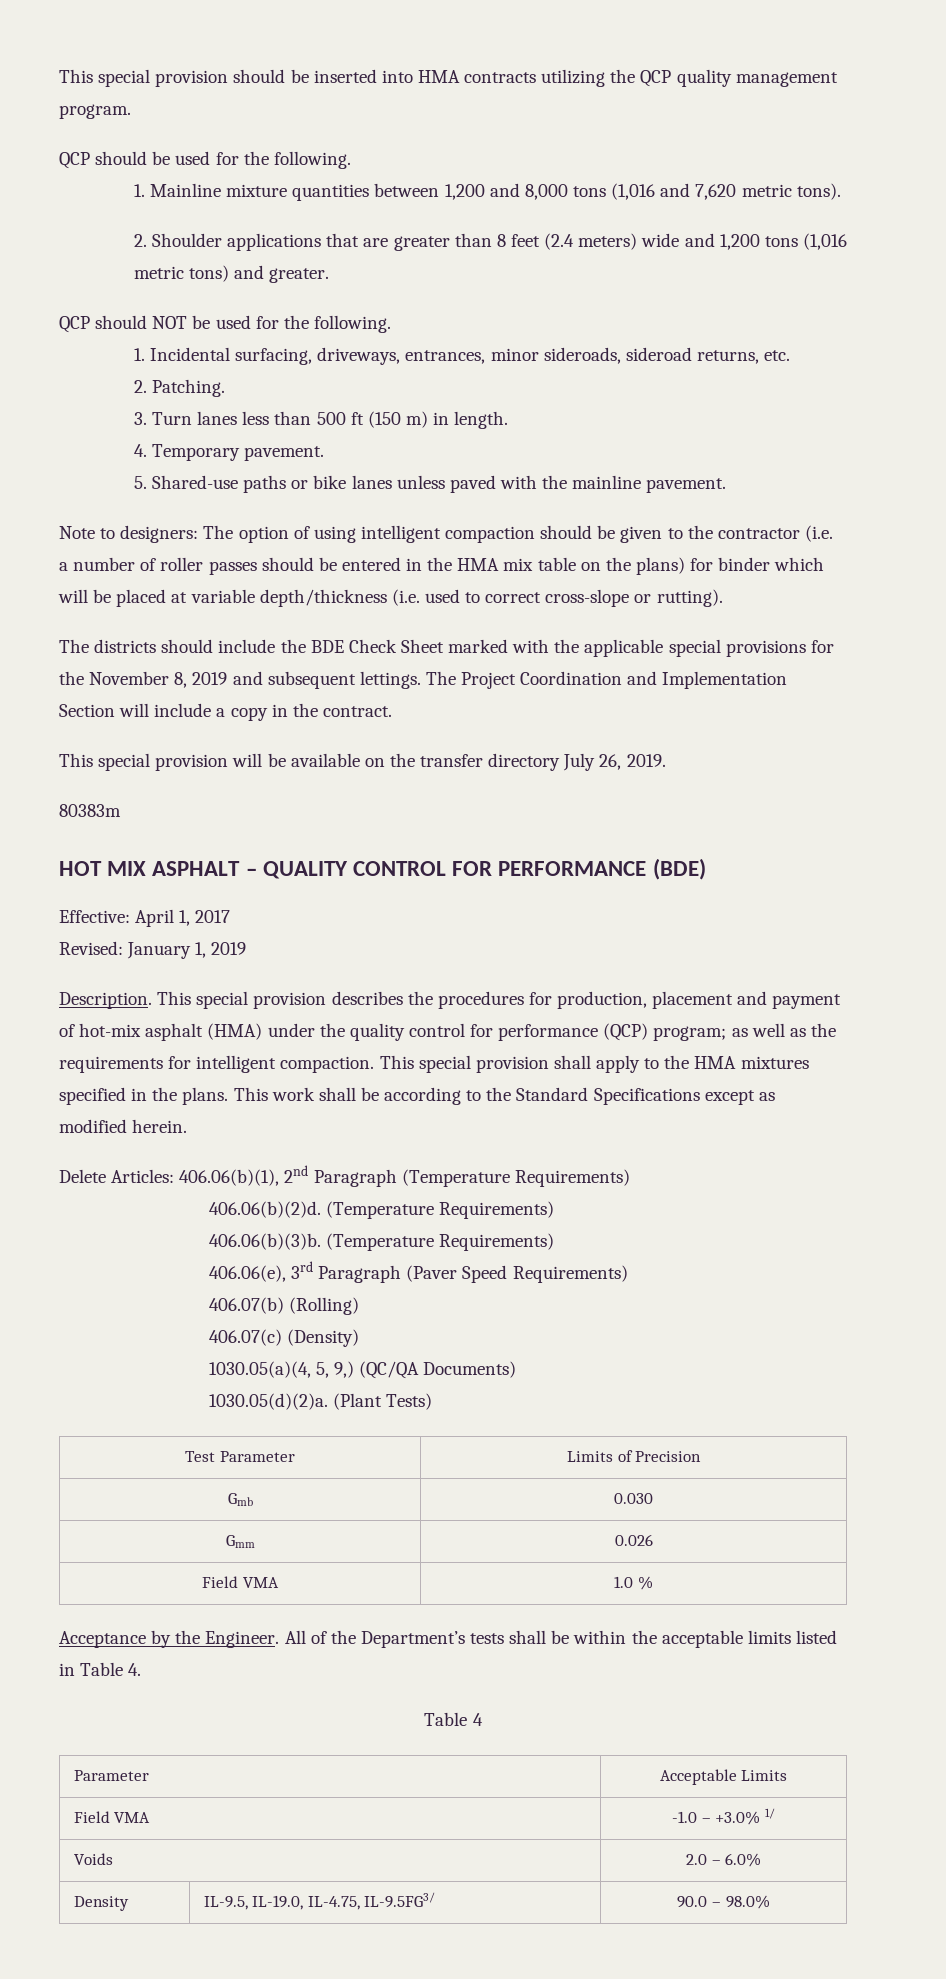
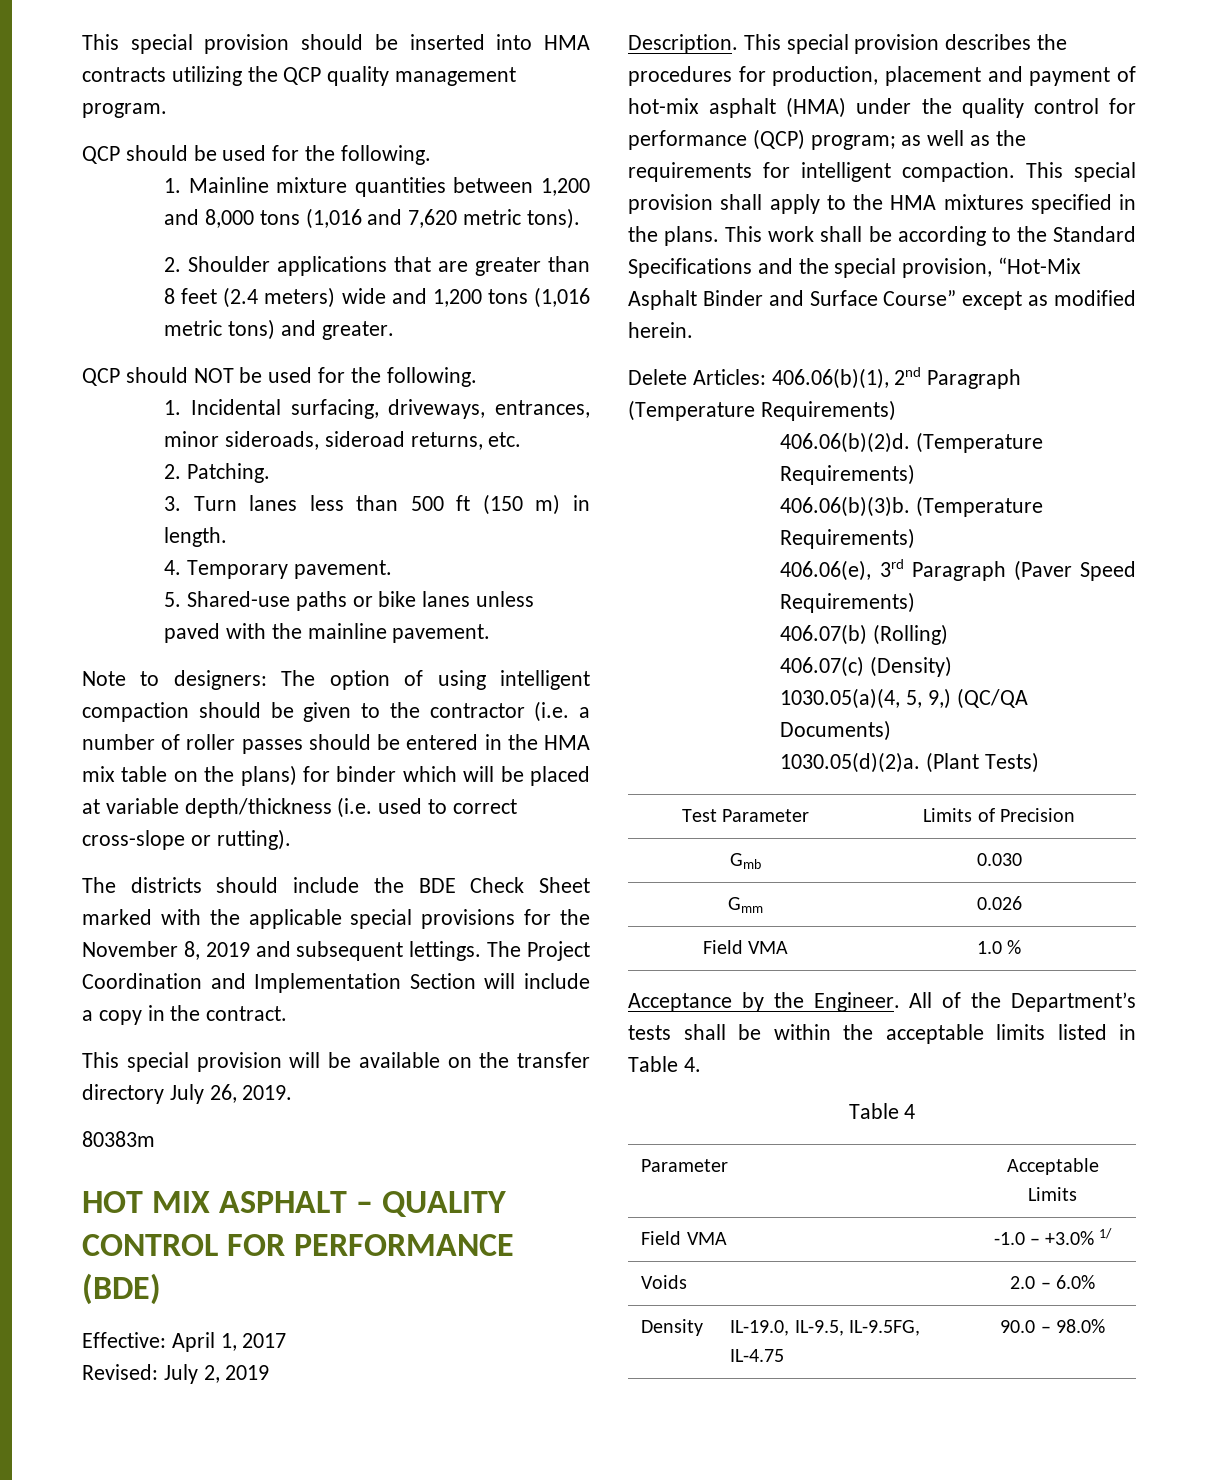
[127,942,207,959] January 1, -> [163,1364,220,1384] July 2,
(700, 1096) none -> [757,257,1082,278] [628,290,957,310] and the special provision, “Hot-Mix Asphalt Binder and Surface Course”
[203,1892,436,1910] IL-9.5, IL-19.0, IL-4.75, IL-9.5FG3/ -> [730,1320,920,1336] [730,1349,785,1362] IL-19.0, IL-9.5, IL-9.5FG, IL-4.75

